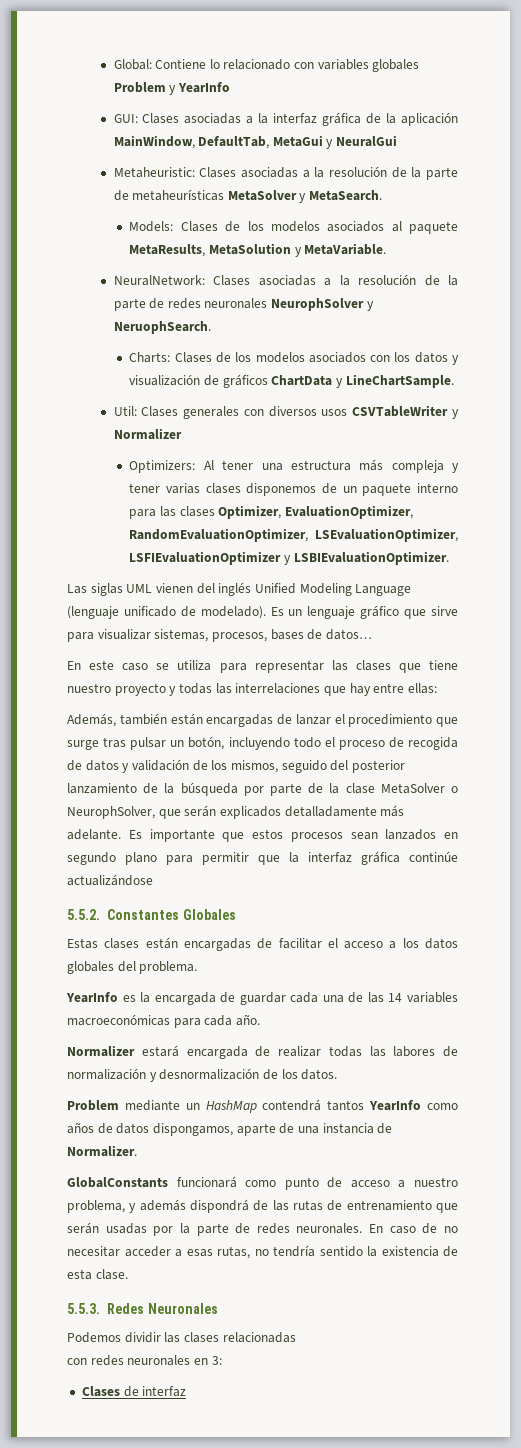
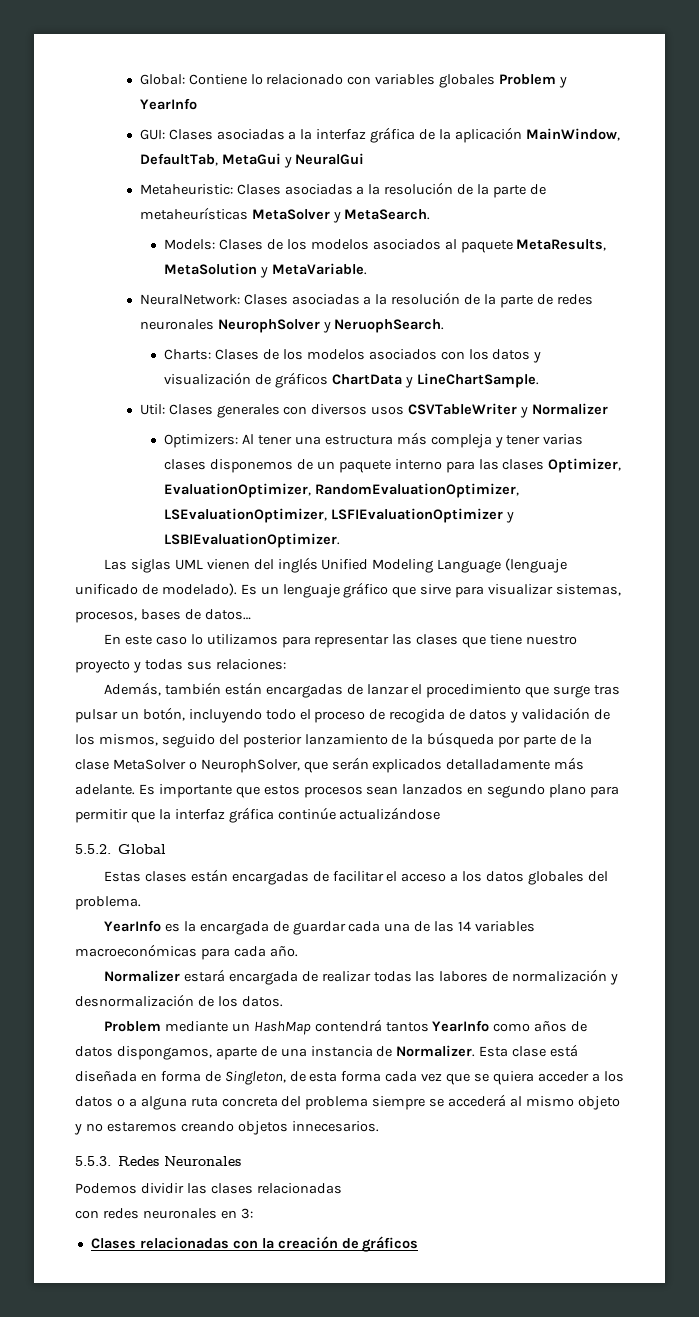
[156,660,212,671] se utiliza -> [190,634,278,645] lo utilizamos
[215,683,437,696] las interrelaciones que hay entre ellas: -> [186,659,286,670] sus relaciones:
[106,909,236,920] Constantes Globales -> [118,844,167,854] Global
[67,1176,458,1190] [67,1199,458,1213] [67,1222,458,1236] [67,1245,458,1259] [67,1269,128,1280] // GlobalConstants funcionará como punto de acceso a nuestro problema, y además dispondrá de las rutas de entrenamiento que serán usadas por la parte de redes neuronales. En caso de no necesitar acceder a esas rutas, no tendría sentido la existencia de esta clase. -> [479,1044,579,1057] [75,1071,624,1085] [75,1094,620,1110] [74,1121,379,1135] Esta clase está diseñada en forma de Singleton, de esta forma cada vez que se quiera acceder a los datos o a alguna ruta concreta del problema siempre se accederá al mismo objeto y no estaremos creando objetos innecesarios.
[123,1386,187,1397] de interfaz -> [139,1236,419,1252] relacionadas con la creación de gráficos

